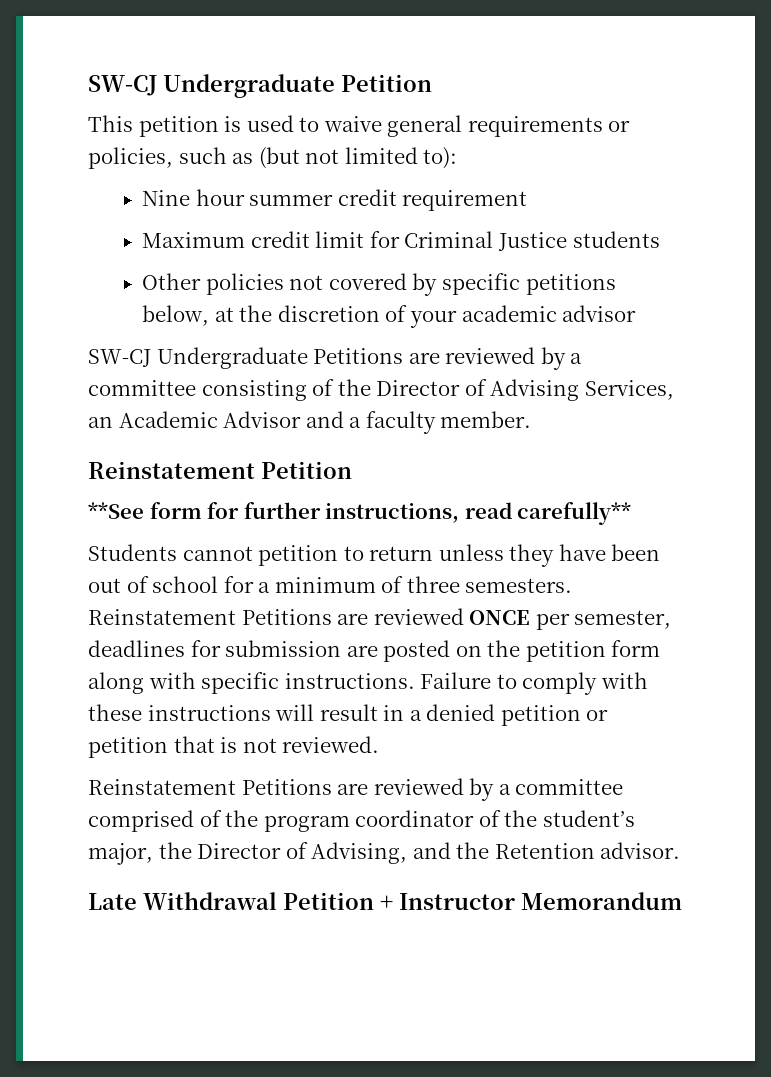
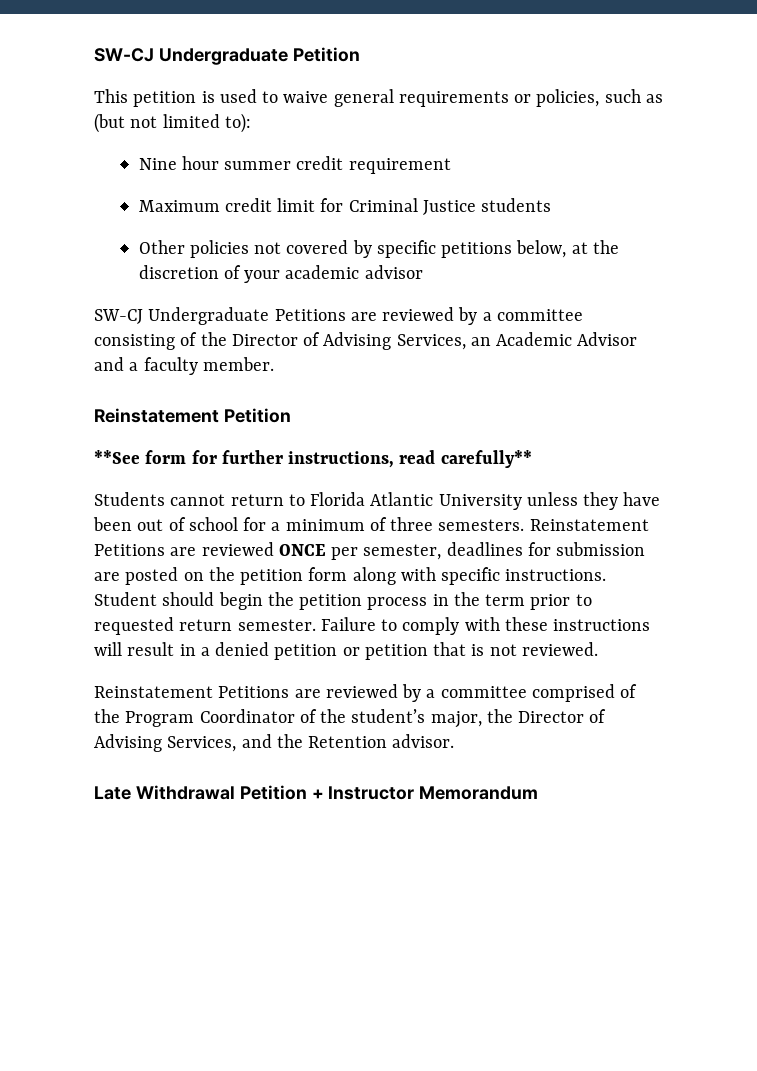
[258,545,434,566] petition to return -> [230,492,522,510] return to Florida Atlantic University
(415, 681) none -> [94,592,592,610] [94,617,316,635] Student should begin the petition process in the term prior to requested return semester.
[263,810,475,832] program coordinator -> [125,709,295,727] Program Coordinator
[311,842,408,864] Advising, -> [94,734,237,752] Advising Services,

